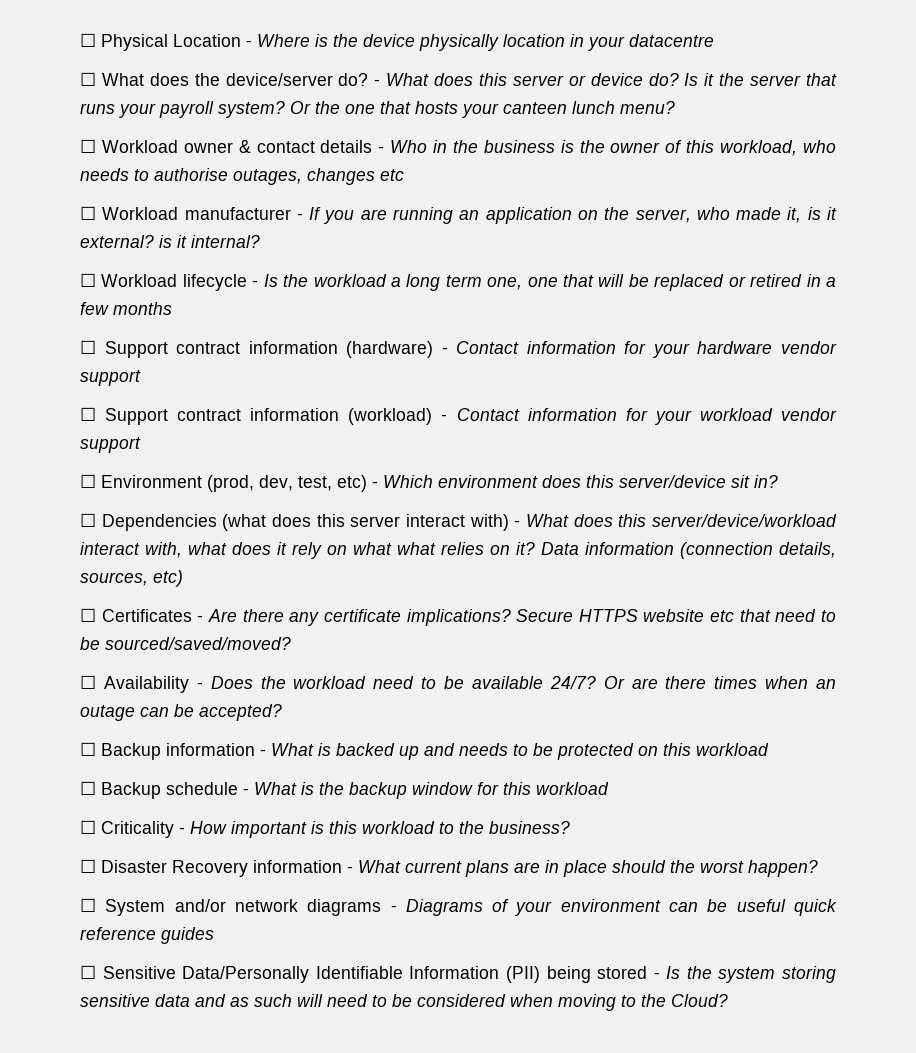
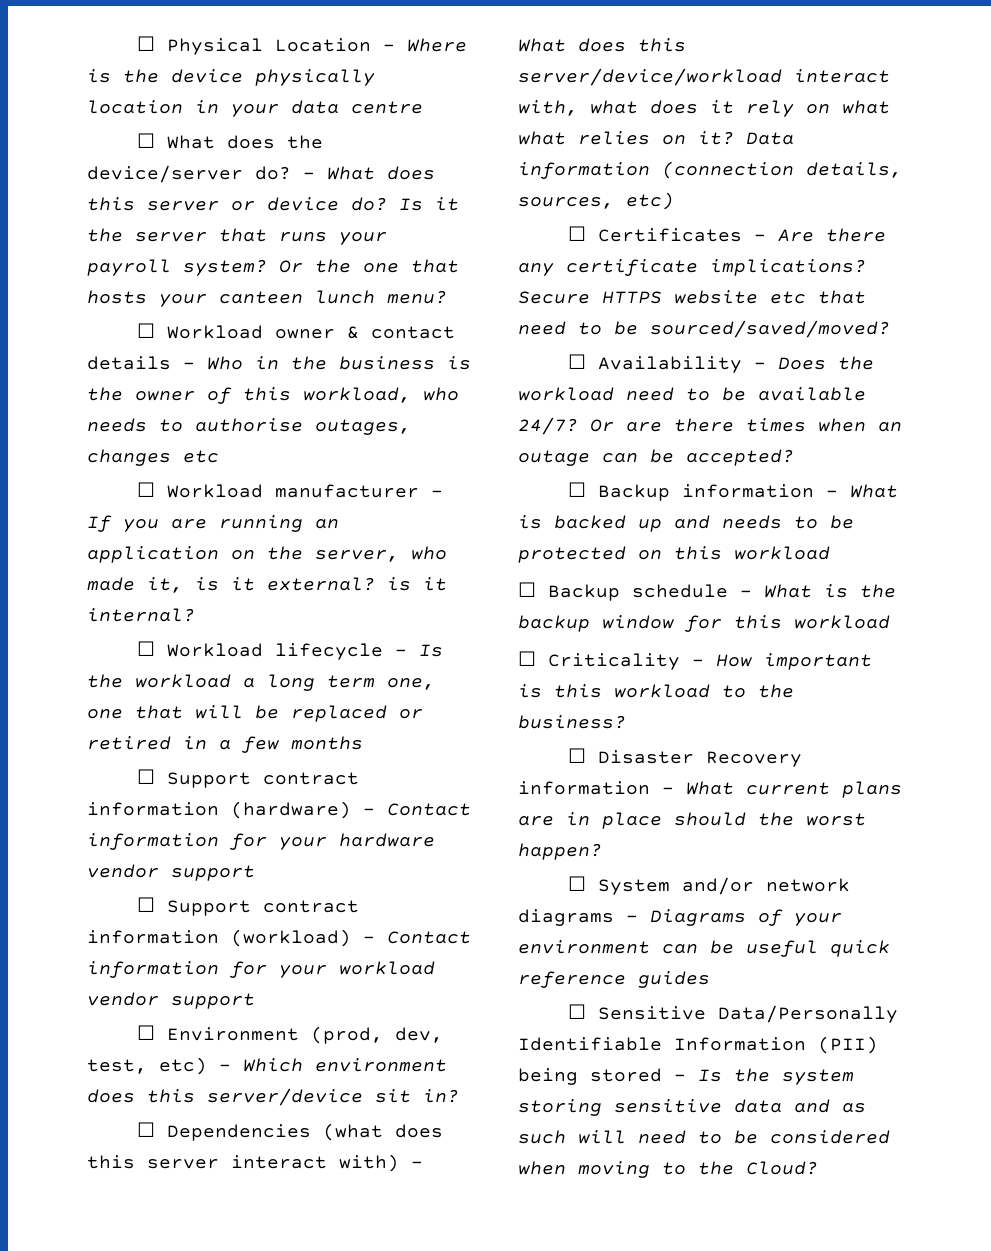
[629,34,714,47] datacentre -> [291,100,423,114] data centre

